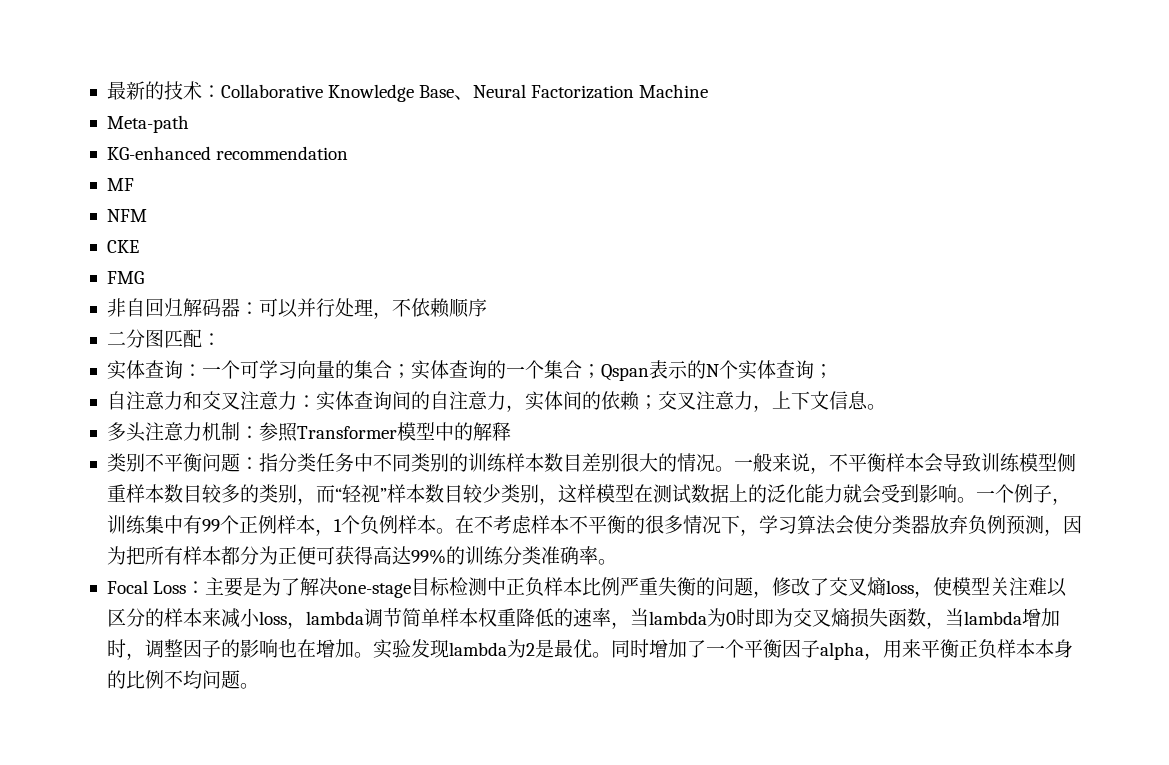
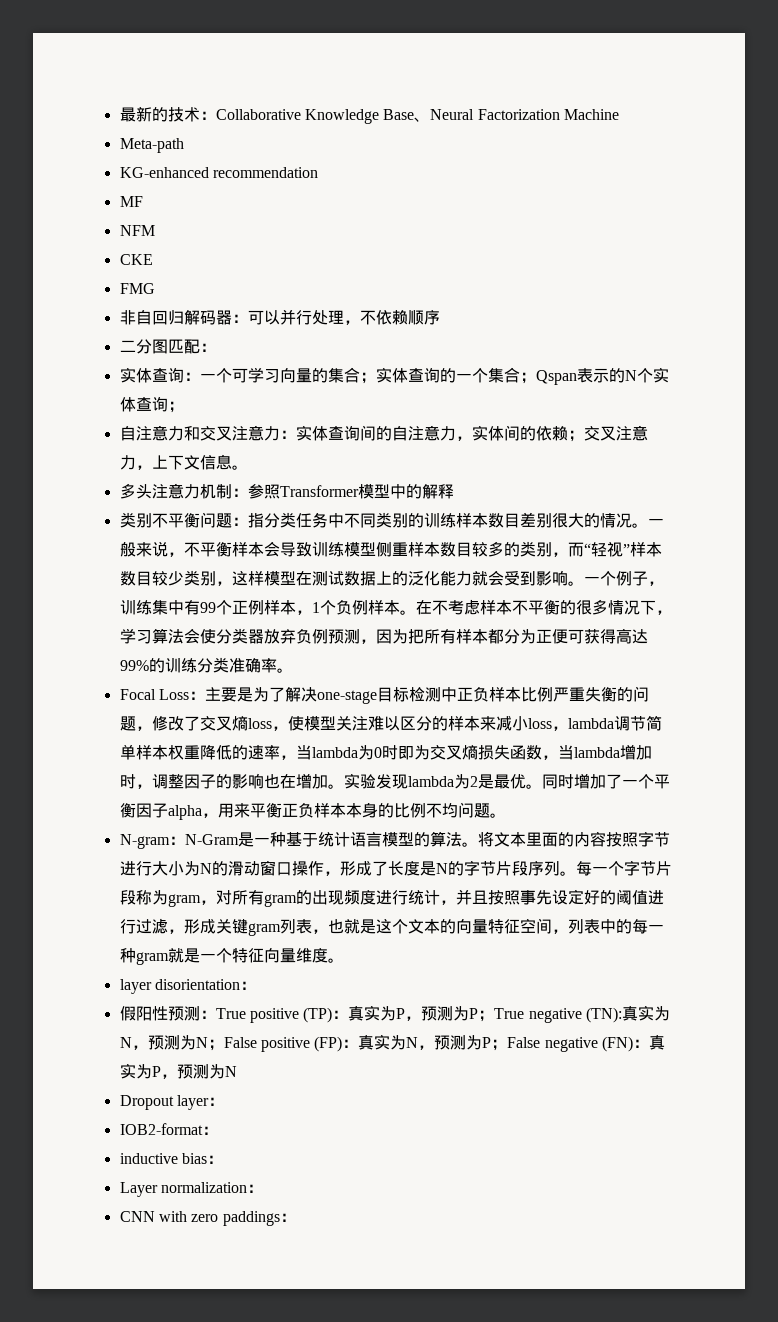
(259, 686) none -> [119,831,670,849] [119,860,672,876] [119,889,664,907] [119,918,664,936] [119,948,344,965] [119,979,256,994] [119,1005,670,1023] [119,1034,665,1052] [119,1063,237,1079] [119,1095,224,1110] [119,1123,218,1135] [119,1153,223,1164] [119,1182,263,1197] [119,1211,296,1226] // N-gram：N-Gram是一种基于统计语言模型的算法。将文本里面的内容按照字节进行大小为N的滑动窗口操作，形成了长度是N的字节片段序列。每一个字节片段称为gram，对所有gram的出现频度进行统计，并且按照事先设定好的阈值进行过滤，形成关键gram列表，也就是这个文本的向量特征空间，列表中的每一种gram就是一个特征向量维度。 // layer disorientation： // 假阳性预测：True positive (TP)：真实为P，预测为P；True negative (TN):真实为N，预测为N；False positive (FP)：真实为N，预测为P；False negative (FN)：真实为P，预测为N // Dropout layer： // IOB2-format： // inductive bias： // Layer normalization： // CNN with zero paddings：

